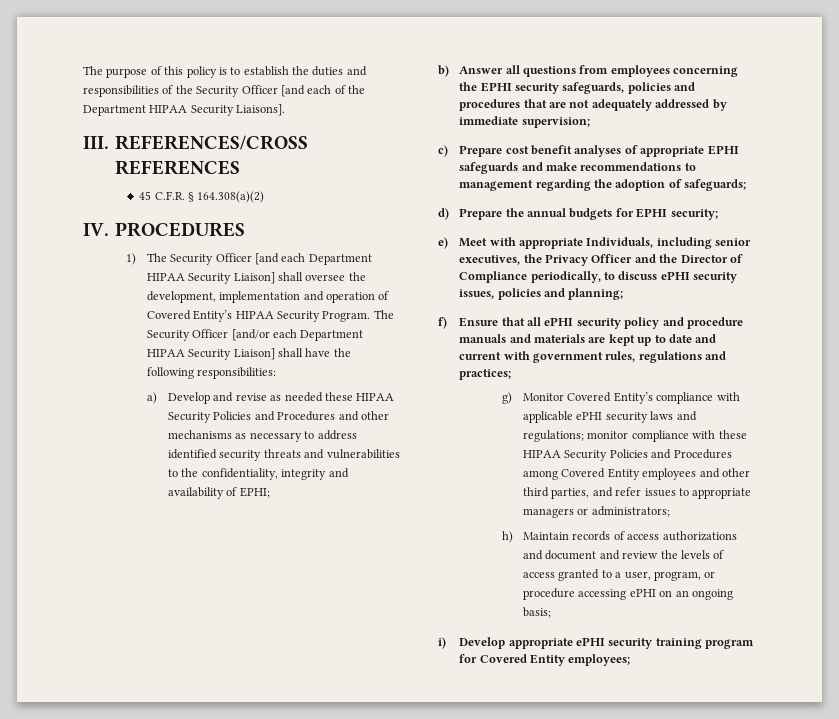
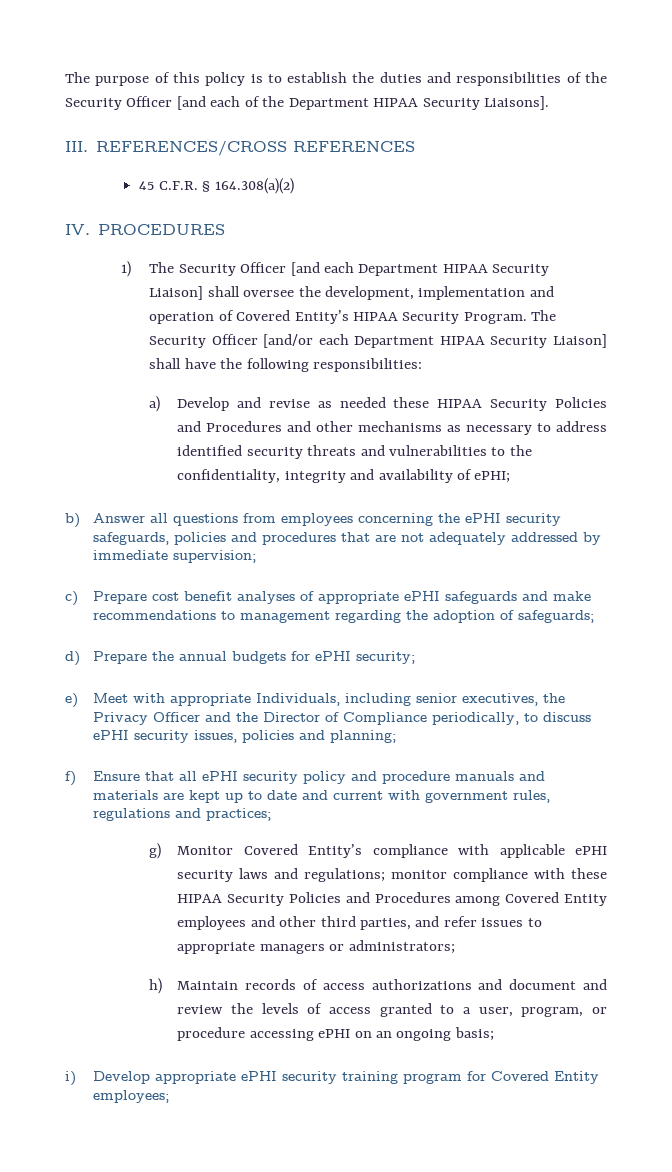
[239,487,270,498] EPHI; -> [474,471,511,483] ePHI;
[480,82,512,92] EPHI -> [465,513,502,523] ePHI
[707,145,739,155] EPHI -> [404,591,441,601] ePHI
[636,208,668,218] EPHI -> [315,651,352,661] ePHI

